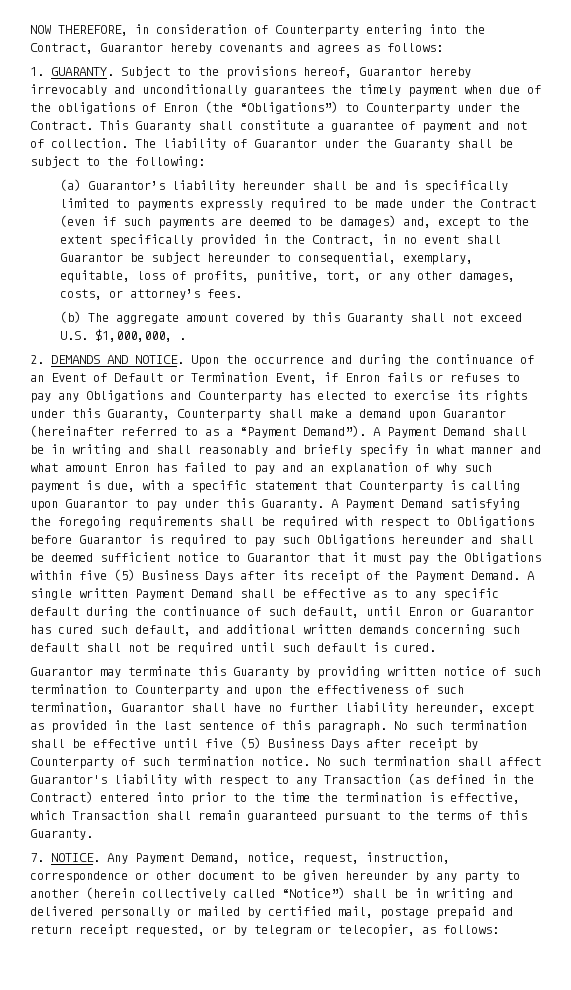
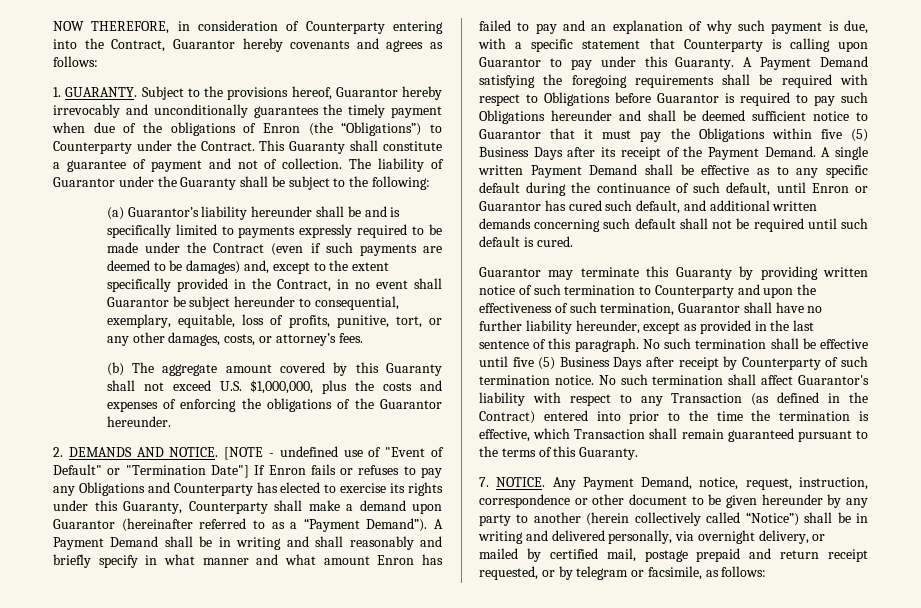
[178,338,186,340] [30,354,534,367] [30,372,338,384] . // 2. DEMANDS AND NOTICE. Upon the occurrence and during the continuance of an Event of Default or Termination Event, if -> [322,380,442,394] [106,398,442,412] [106,416,171,427] [53,446,445,460] [53,464,266,478] plus the costs and expenses of enforcing the obligations of the Guarantor hereunder. // 2. DEMANDS AND NOTICE. [NOTE - undefined use of "Event of Default" or "Termination Date"] If
[100,907,170,919] personally -> [608,530,809,544] personally, via overnight delivery,
[338,924,415,937] telecopier, -> [647,566,702,580] facsimile,

